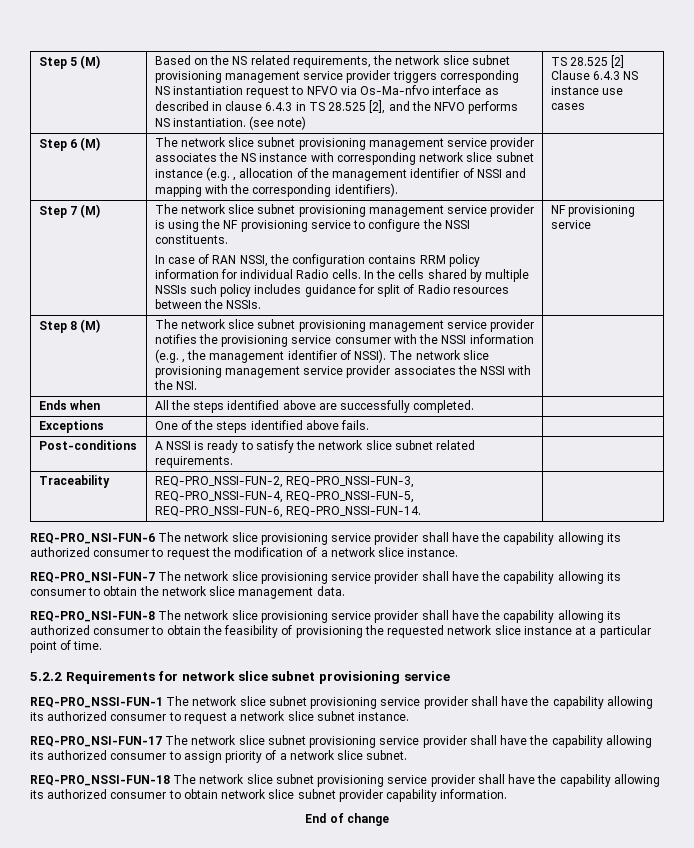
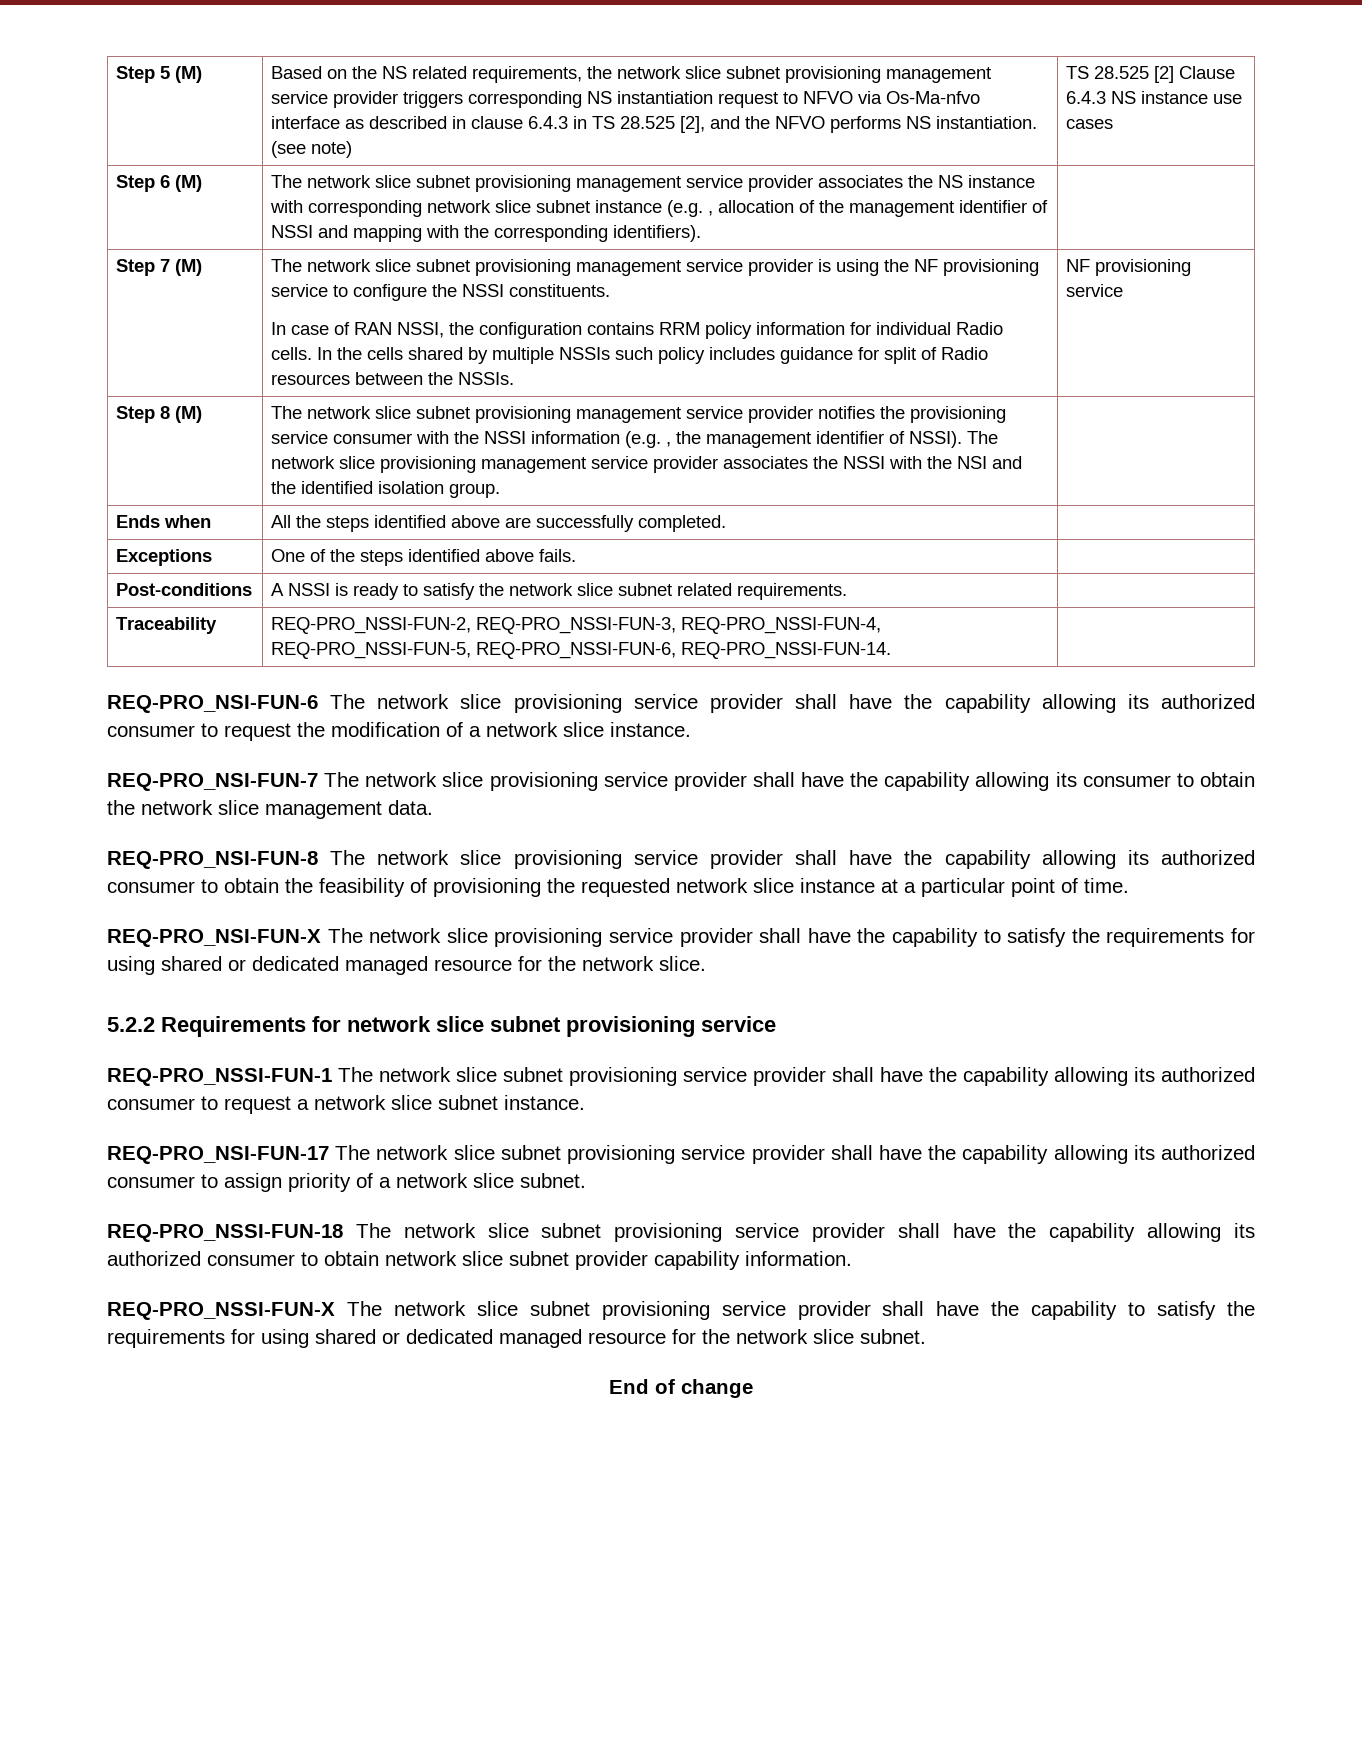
[175,381,197,390] NSI. -> [957,456,1023,469] [271,481,501,498] NSI and the identified isolation group.
(103, 645) none -> [107,928,1255,947] [107,956,706,975] // REQ-PRO_NSI-FUN-X The network slice provisioning service provider shall have the capability to satisfy the requirements for using shared or dedicated managed resource for the network slice.
(508, 794) none -> [107,1301,1255,1320] [107,1329,926,1348] // REQ-PRO_NSSI-FUN-X The network slice subnet provisioning service provider shall have the capability to satisfy the requirements for using shared or dedicated managed resource for the network slice subnet.

